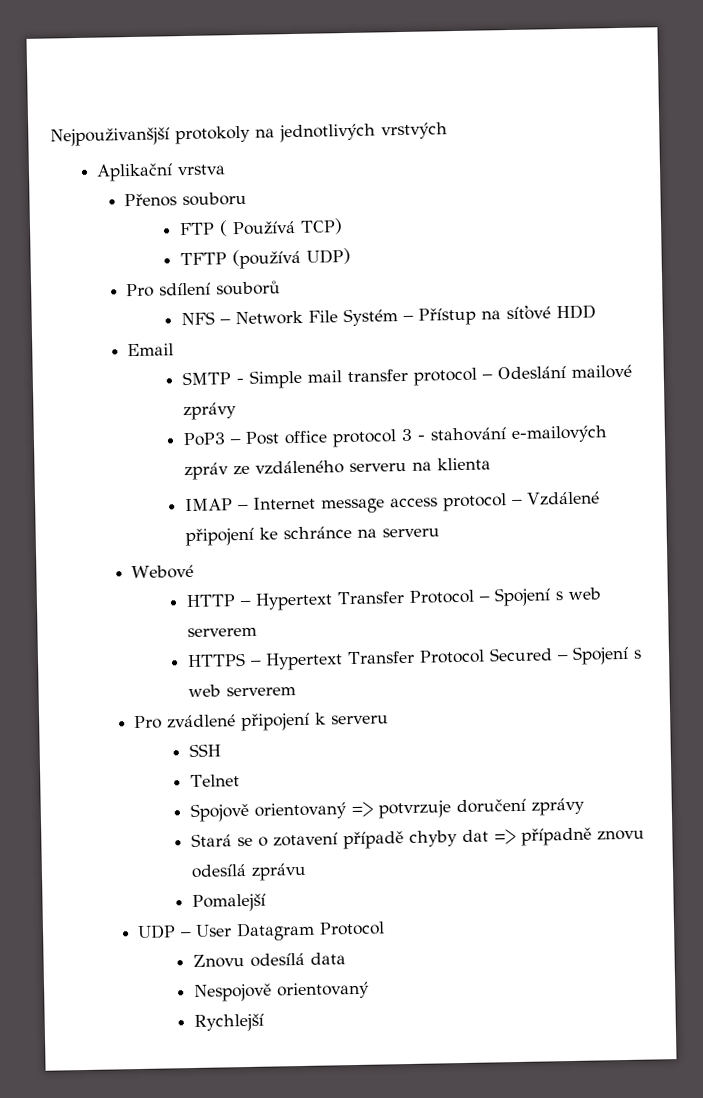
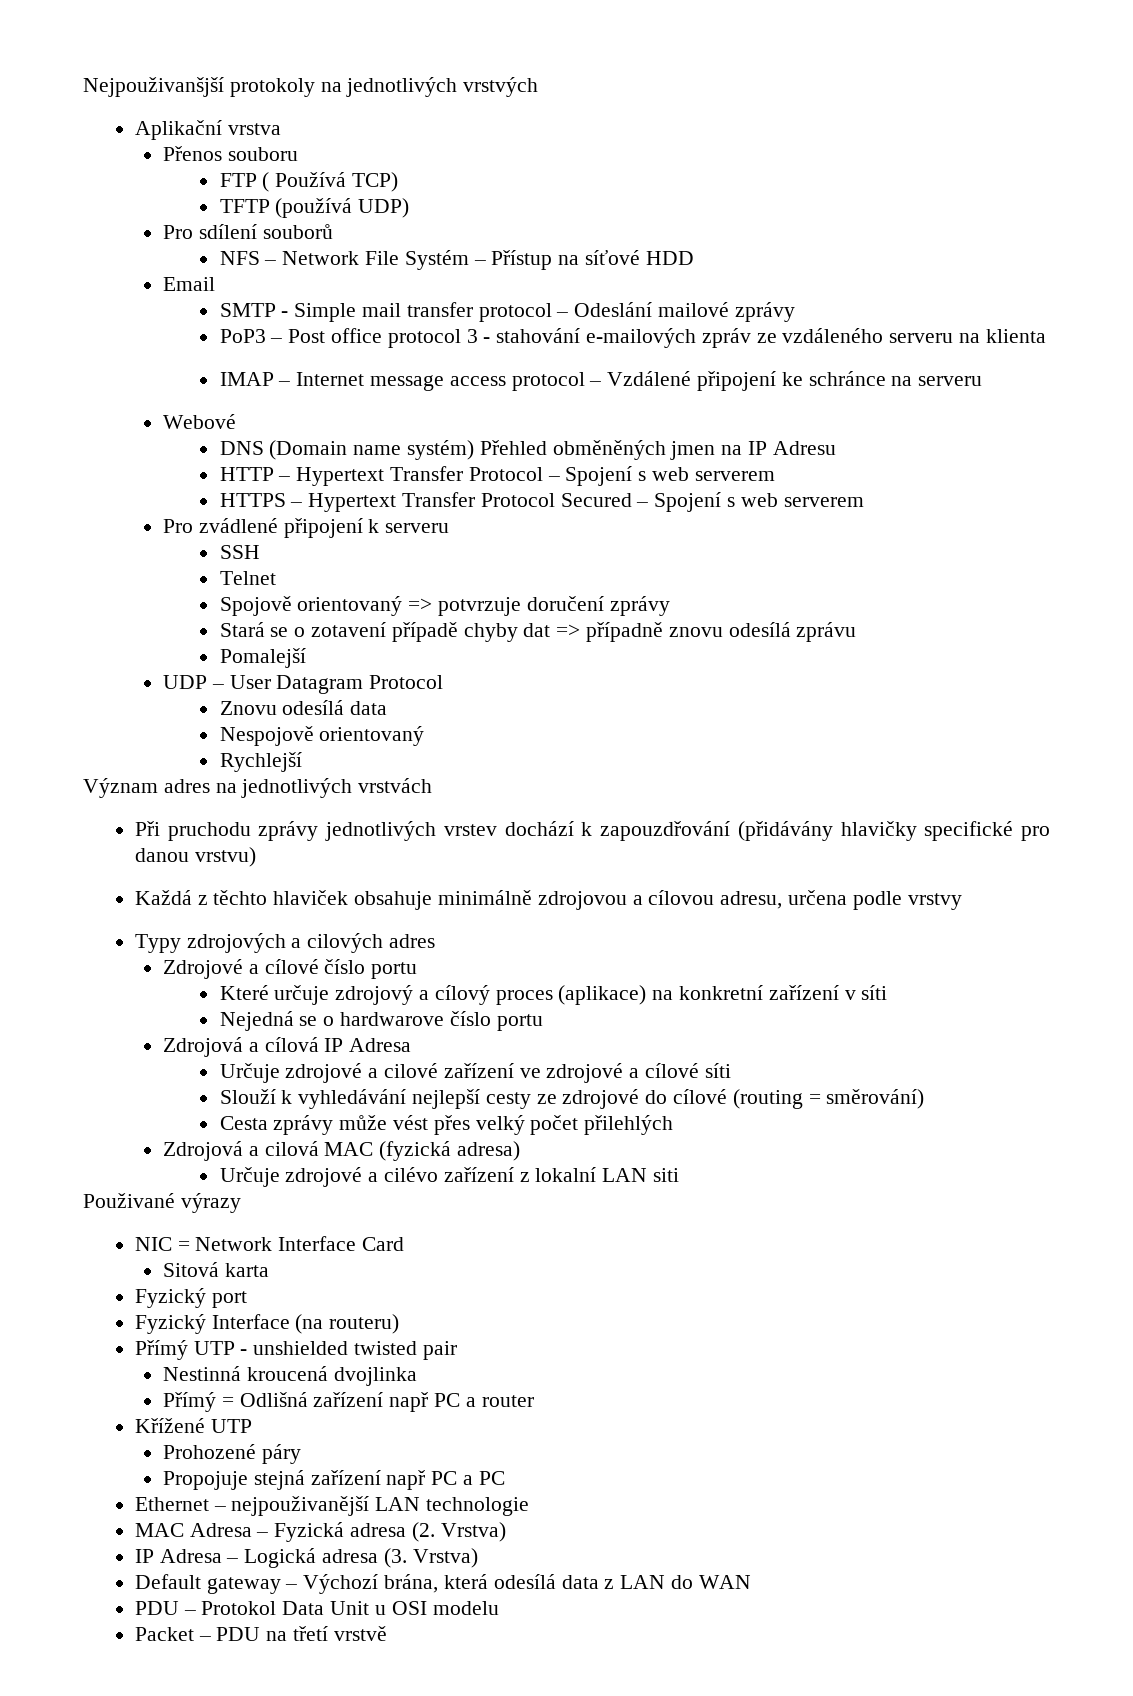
(195, 572) none -> [219,440,836,460] // DNS (Domain name systém) Přehled obměněných jmen na IP Adresu
(264, 1022) none -> [83,778,433,798] [134,821,1051,841] [134,847,256,867] [134,890,962,910] [134,933,436,953] [163,959,418,979] [219,985,888,1005] [219,1011,543,1031] [163,1037,412,1057] [219,1063,731,1083] [219,1089,925,1109] [219,1115,674,1135] [163,1141,521,1161] [219,1167,679,1187] [83,1193,241,1213] [134,1236,405,1251] [163,1262,269,1277] [134,1288,247,1308] [134,1314,400,1334] [134,1340,457,1360] [163,1366,417,1386] [163,1392,534,1412] [134,1418,252,1433] [163,1444,301,1464] [163,1470,505,1490] [134,1496,530,1516] [134,1522,506,1542] [134,1548,478,1568] [134,1574,751,1594] [134,1601,499,1615] [134,1626,387,1641] // Význam adres na jednotlivých vrstvách // Při pruchodu zprávy jednotlivých vrstev dochází k zapouzdřování (přidávány hlavičky specifické pro danou vrstvu) // Každá z těchto hlaviček obsahuje minimálně zdrojovou a cílovou adresu, určena podle vrstvy // Typy zdrojových a cilových adres // Zdrojové a cílové číslo portu // Které určuje zdrojový a cílový proces (aplikace) na konkretní zařízení v síti // Nejedná se o hardwarove číslo portu // Zdrojová a cílová IP Adresa // Určuje zdrojové a cilové zařízení ve zdrojové a cílové síti // Slouží k vyhledávání nejlepší cesty ze zdrojové do cílové (routing = směrování) // Cesta zprávy může vést přes velký počet přilehlých // Zdrojová a cilová MAC (fyzická adresa) // Určuje zdrojové a cilévo zařízení z lokalní LAN siti // Použivané výrazy // NIC = Network Interface Card // Sitová karta // Fyzický port // Fyzický Interface (na routeru) // Přímý UTP - unshielded twisted pair // Nestinná kroucená dvojlinka // Přímý = Odlišná zařízení např PC a router // Křížené UTP // Prohozené páry // Propojuje stejná zařízení např PC a PC // Ethernet – nejpouživanější LAN technologie // MAC Adresa – Fyzická adresa (2. Vrstva) // IP Adresa – Logická adresa (3. Vrstva) // Default gateway – Výchozí brána, která odesílá data z LAN do WAN // PDU – Protokol Data Unit u OSI modelu // Packet – PDU na třetí vrstvě

